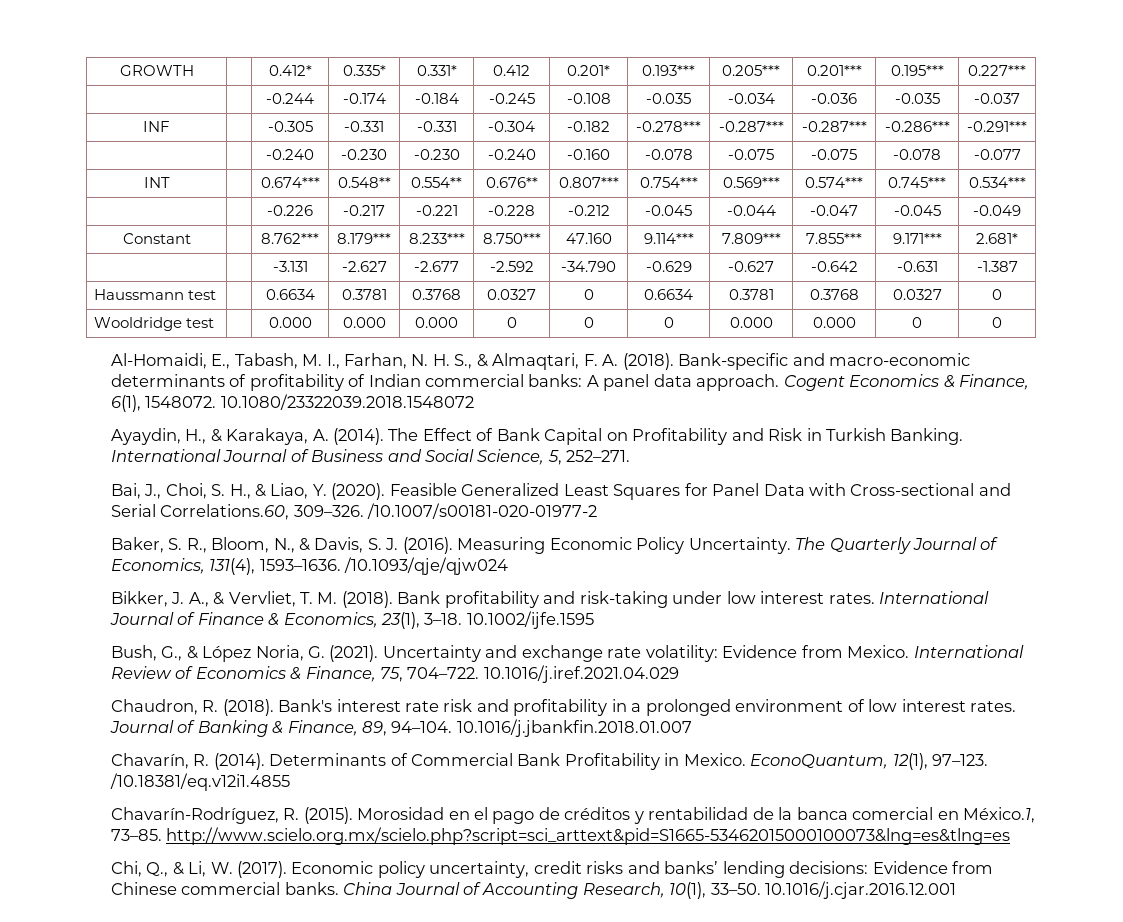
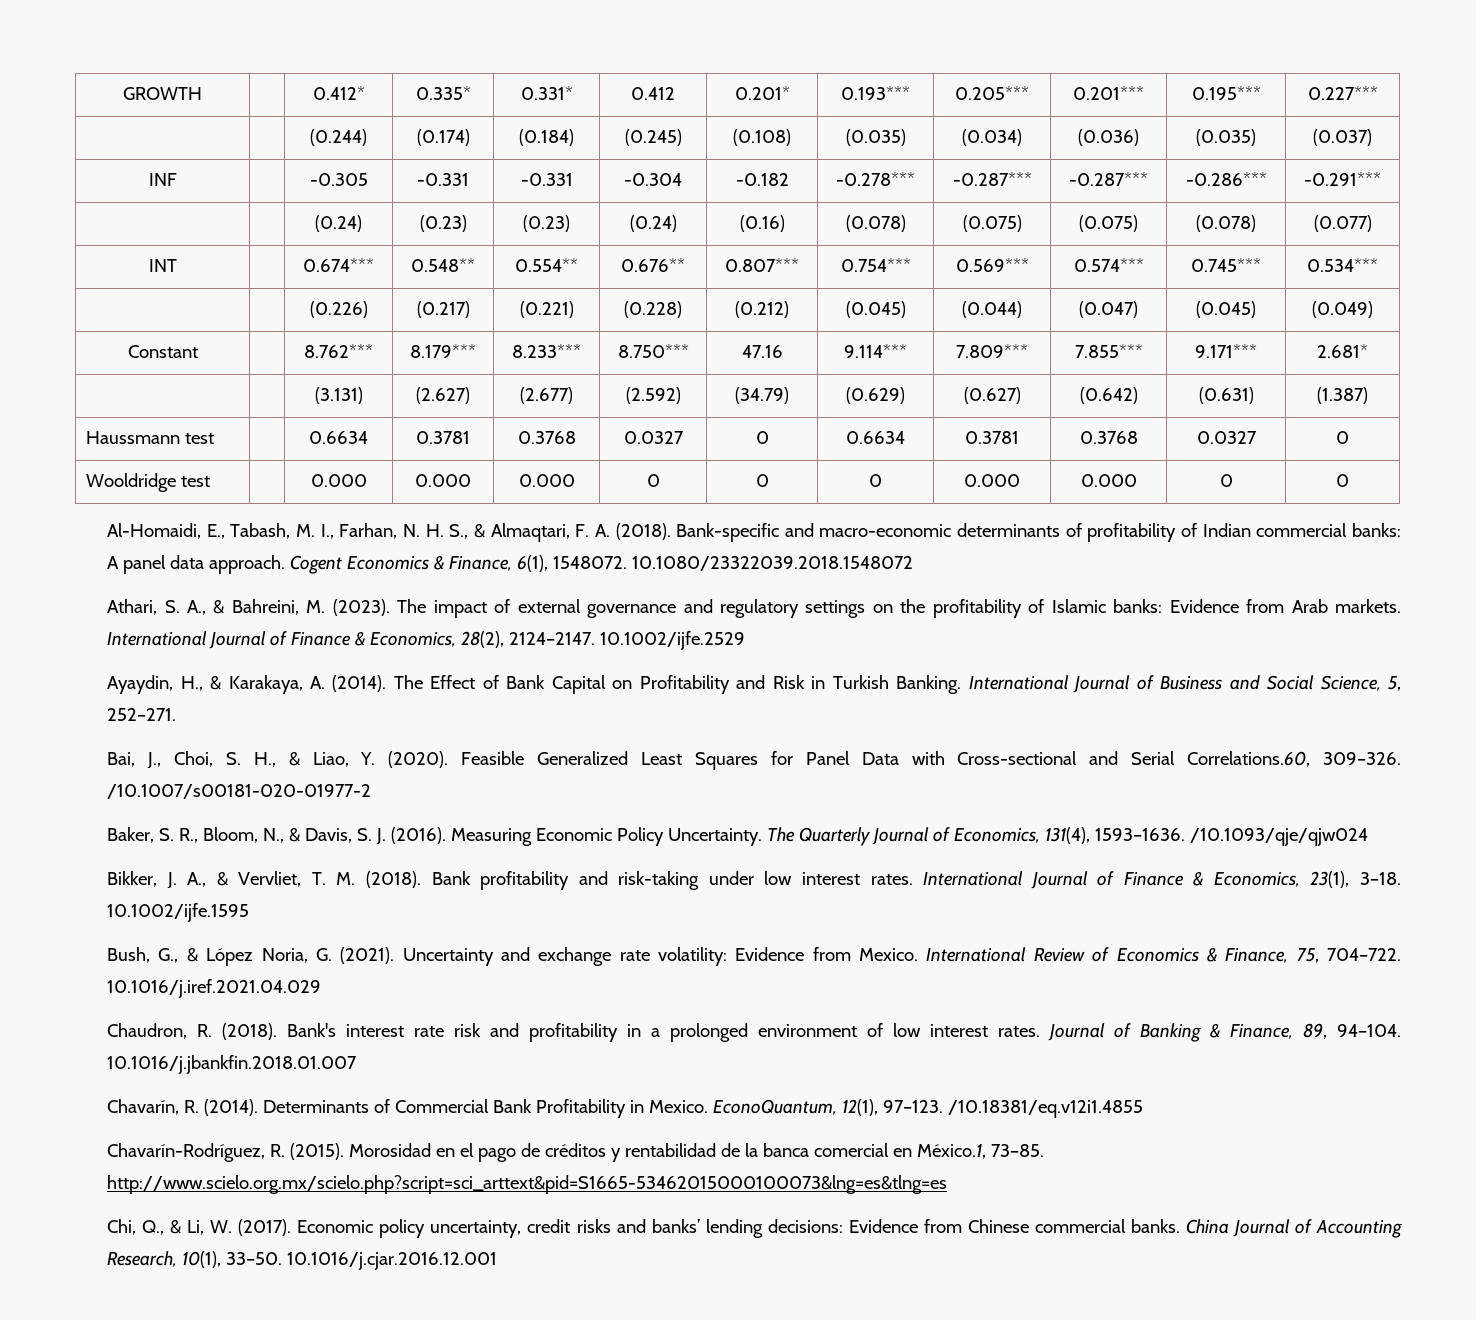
[266,93,314,104] [342,93,386,104] [414,93,459,104] [488,93,535,104] [566,93,611,104] [646,93,691,104] [727,93,775,104] [811,93,857,104] [894,93,940,104] [974,93,1020,104] -0.244 | -0.174 | -0.184 | -0.245 | -0.108 | -0.035 | -0.034 | -0.036 | -0.035 | -0.037 -> [310,129,367,146] [416,129,470,146] [519,129,574,146] [624,129,682,146] [733,129,791,146] [845,129,906,146] [962,129,1022,146] [1078,129,1139,146] [1196,129,1256,146] [1313,129,1372,146] (0.244) | (0.174) | (0.184) | (0.245) | (0.108) | (0.035) | (0.034) | (0.036) | (0.035) | (0.037)
[266,149,314,160] [341,149,387,160] [413,149,460,160] [487,149,536,160] [567,149,610,160] [644,149,693,160] [728,149,774,160] [811,149,857,160] [893,149,941,160] [973,149,1021,160] -0.240 | -0.230 | -0.230 | -0.240 | -0.160 | -0.078 | -0.075 | -0.075 | -0.078 | -0.077 -> [315,215,362,232] [419,215,467,232] [523,215,570,232] [629,215,677,232] [739,215,785,232] [845,215,906,232] [962,215,1022,232] [1079,215,1138,232] [1196,215,1256,232] [1313,215,1372,232] (0.24) | (0.23) | (0.23) | (0.24) | (0.16) | (0.078) | (0.075) | (0.075) | (0.078) | (0.077)
[267,205,313,216] [343,205,385,216] [415,205,458,216] [488,205,535,216] [567,205,610,216] [645,205,692,216] [726,205,776,216] [810,205,858,216] [893,205,941,216] [973,205,1021,216] -0.226 | -0.217 | -0.221 | -0.228 | -0.212 | -0.045 | -0.044 | -0.047 | -0.045 | -0.049 -> [309,301,368,318] [416,301,470,318] [519,301,574,318] [624,301,682,318] [735,301,789,318] [845,301,906,318] [962,301,1022,318] [1079,301,1138,318] [1196,301,1256,318] [1312,301,1373,318] (0.226) | (0.217) | (0.221) | (0.228) | (0.212) | (0.045) | (0.044) | (0.047) | (0.045) | (0.049)
[565,233,612,244] 47.160 -> [741,345,783,358] 47.16
[272,261,308,272] [341,261,387,272] [414,261,459,272] [489,261,534,272] [561,261,616,272] [645,261,692,272] [728,261,774,272] [810,261,858,272] [896,261,938,272] [976,261,1018,272] -3.131 | -2.627 | -2.677 | -2.592 | -34.790 | -0.629 | -0.627 | -0.642 | -0.631 | -1.387 -> [314,387,363,404] [416,387,470,404] [520,387,573,404] [625,387,681,404] [735,387,789,404] [846,387,905,404] [963,387,1021,404] [1079,387,1138,404] [1198,387,1254,404] [1317,387,1368,404] (3.131) | (2.627) | (2.677) | (2.592) | (34.79) | (0.629) | (0.627) | (0.642) | (0.631) | (1.387)
(474, 402) none -> [107,599,1401,618] [107,631,746,650] // Athari, S. A., & Bahreini, M. (2023). The impact of external governance and regulatory settings on the profitability of Islamic banks: Evidence from Arab markets. International Journal of Finance & Economics, 28(2), 2124–2147. 10.1002/ijfe.2529

